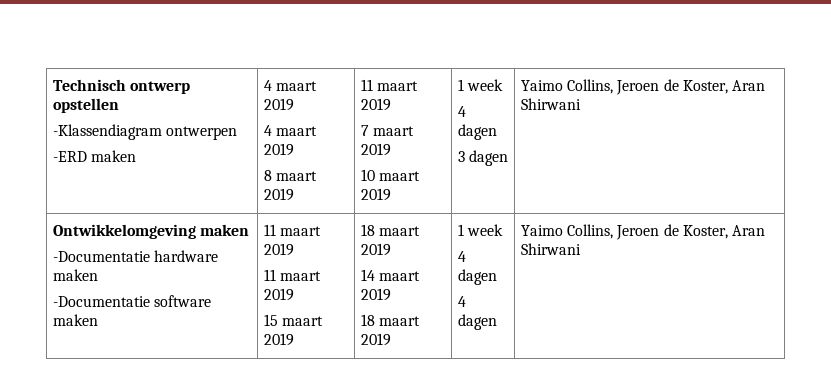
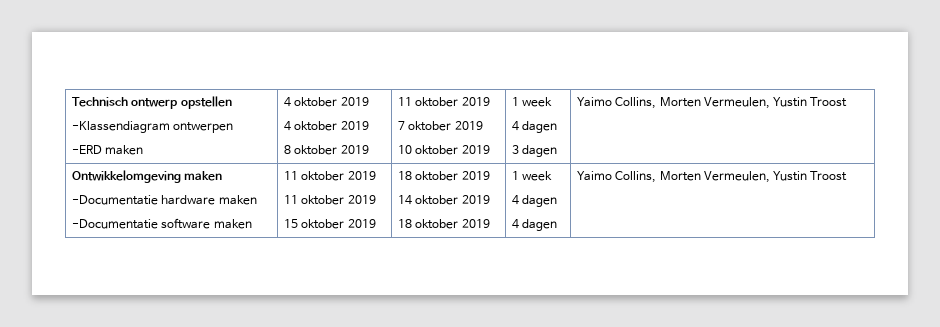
[275,81,317,91] maart -> [294,97,338,107] oktober
[275,126,317,136] maart -> [294,121,338,131] oktober
[275,171,317,181] maart -> [294,145,338,155] oktober
[376,81,418,91] maart -> [415,97,459,107] oktober
[372,126,414,136] maart -> [408,121,452,131] oktober
[378,171,420,181] maart -> [415,145,459,155] oktober
[616,79,766,95] [520,98,581,110] Jeroen de Koster, Aran Shirwani -> [659,97,847,109] Morten Vermeulen, Yustin Troost
[279,226,321,236] maart -> [301,171,345,181] oktober
[279,271,321,281] maart -> [301,195,345,205] oktober
[281,316,323,326] maart -> [301,219,345,229] oktober
[378,226,420,236] maart -> [415,171,459,181] oktober
[378,271,420,281] maart -> [415,195,459,205] oktober
[378,316,420,326] maart -> [415,219,459,229] oktober
[616,224,766,240] [520,243,581,255] Jeroen de Koster, Aran Shirwani -> [659,171,847,183] Morten Vermeulen, Yustin Troost

